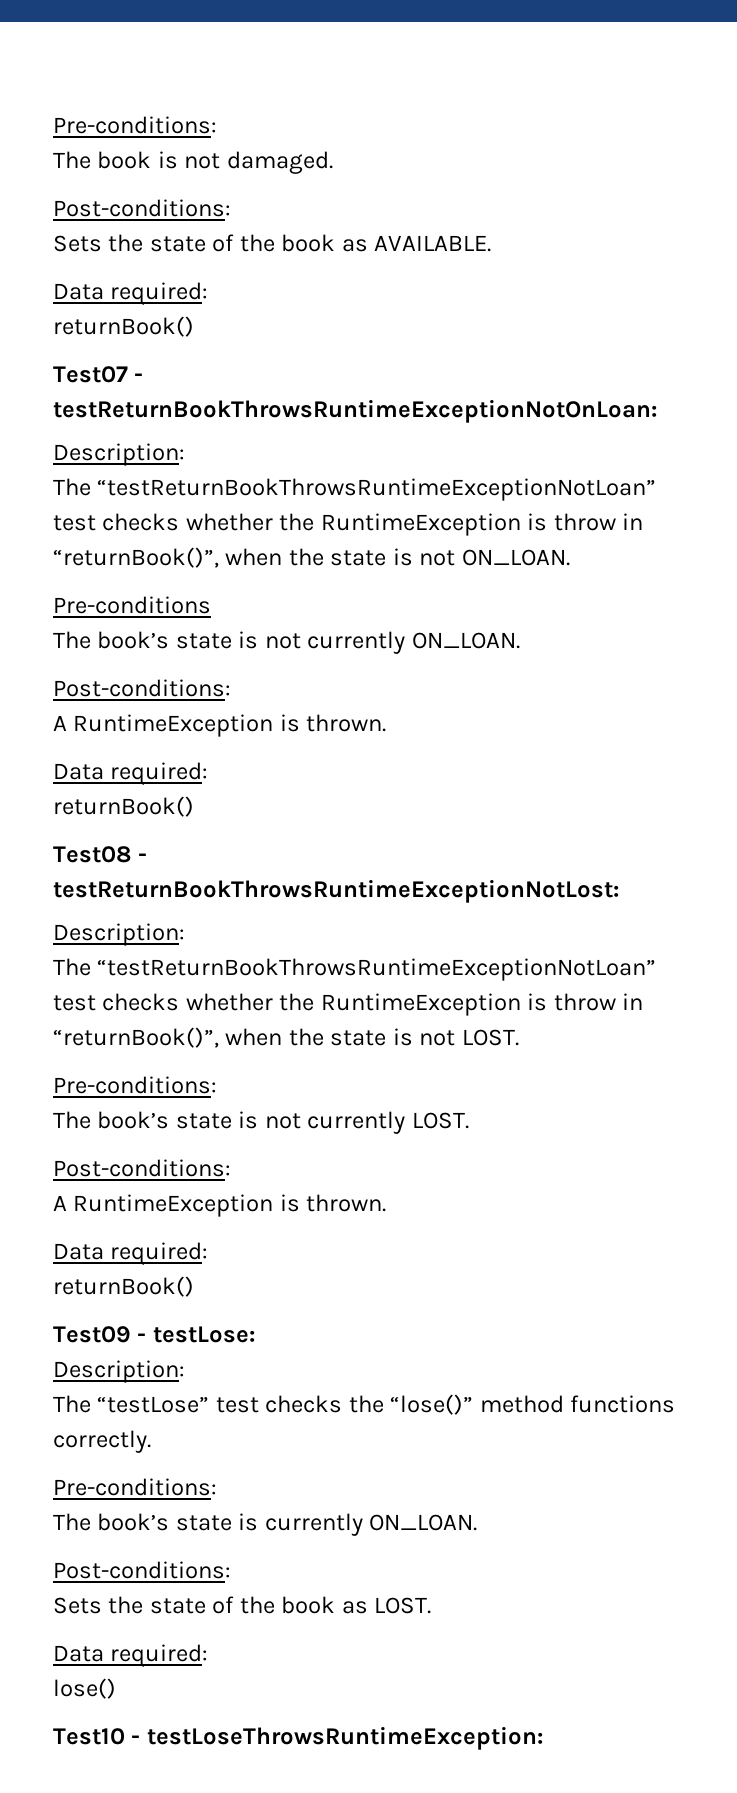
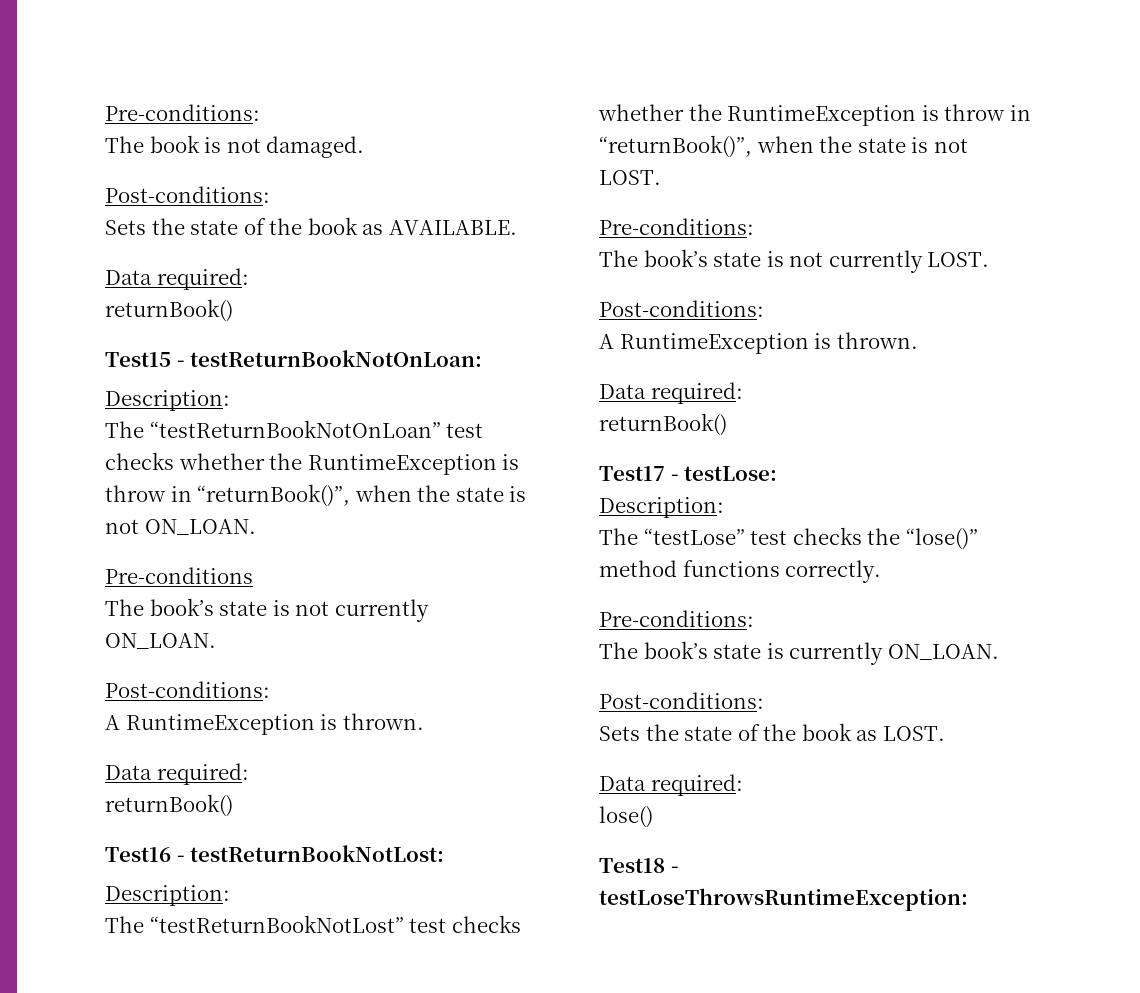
[53,366,144,383] [53,399,657,423] [53,443,185,466] [53,478,657,501] Test07 - testReturnBookThrowsRuntimeExceptionNotOnLoan: // Description: // The “testReturnBookThrowsRuntimeExceptionNotLoan” -> [105,350,483,367] [105,390,230,411] [105,420,441,438] Test15 - testReturnBookNotOnLoan: // Description: // The “testReturnBookNotOnLoan”
[53,846,148,863] [53,879,619,903] [53,923,185,946] [53,958,657,981] Test08 - testReturnBookThrowsRuntimeExceptionNotLost: // Description: // The “testReturnBookThrowsRuntimeExceptionNotLoan” -> [105,845,445,862] [105,885,230,906] [105,915,404,933] Test16 - testReturnBookNotLost: // Description: // The “testReturnBookNotLost”
[53,1326,131,1343] Test09 -> [599,466,665,481] Test17
[53,1728,125,1745] Test10 -> [599,858,665,873] Test18

